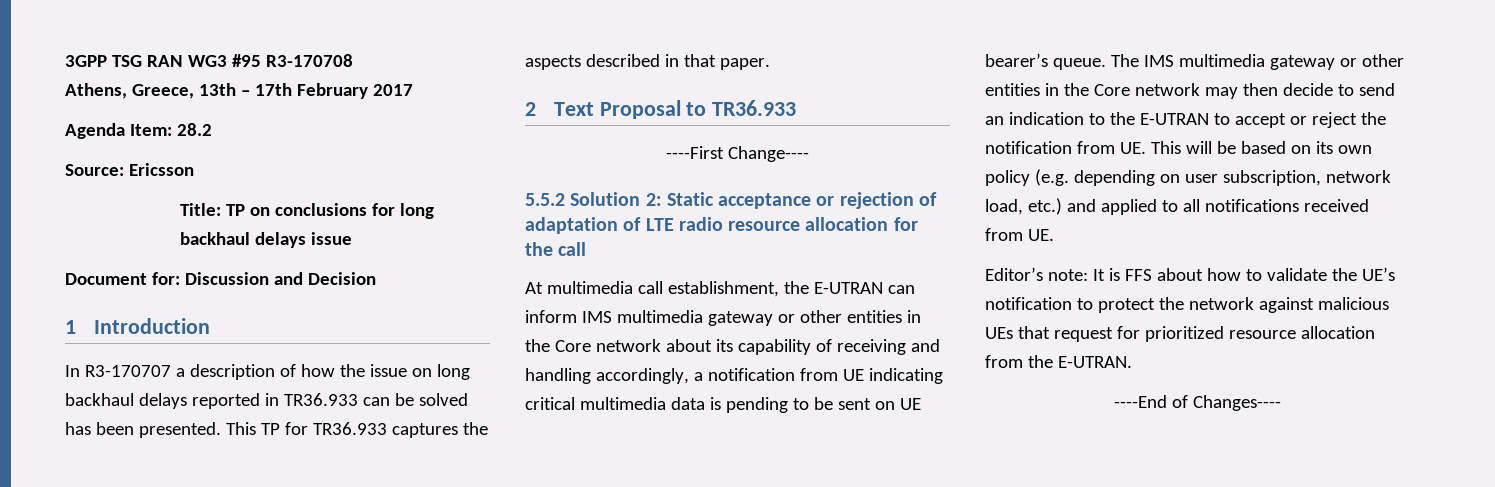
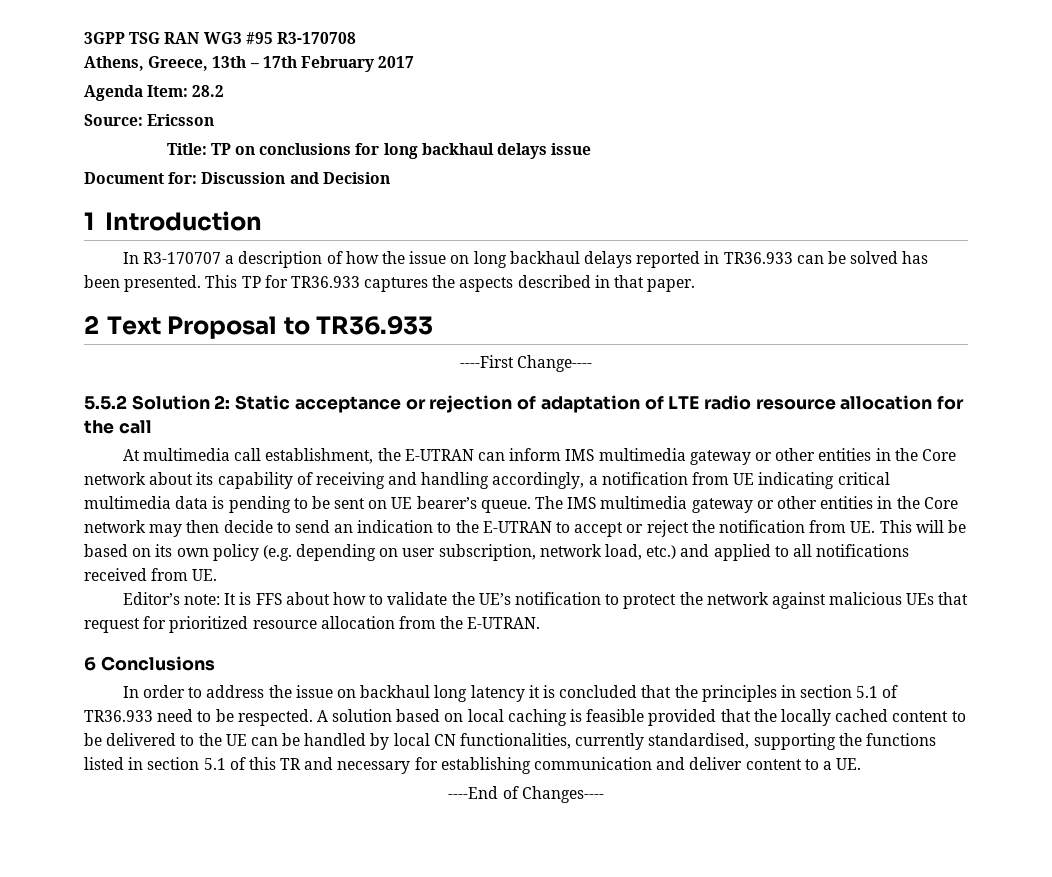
(1132, 362) none -> [84,656,215,671] [122,685,899,702] [84,709,966,726] [84,733,936,750] [84,757,862,774] // 6 Conclusions // In order to address the issue on backhaul long latency it is concluded that the principles in section 5.1 of TR36.933 need to be respected. A solution based on local caching is feasible provided that the locally cached content to be delivered to the UE can be handled by local CN functionalities, currently standardised, supporting the functions listed in section 5.1 of this TR and necessary for establishing communication and deliver content to a UE.

